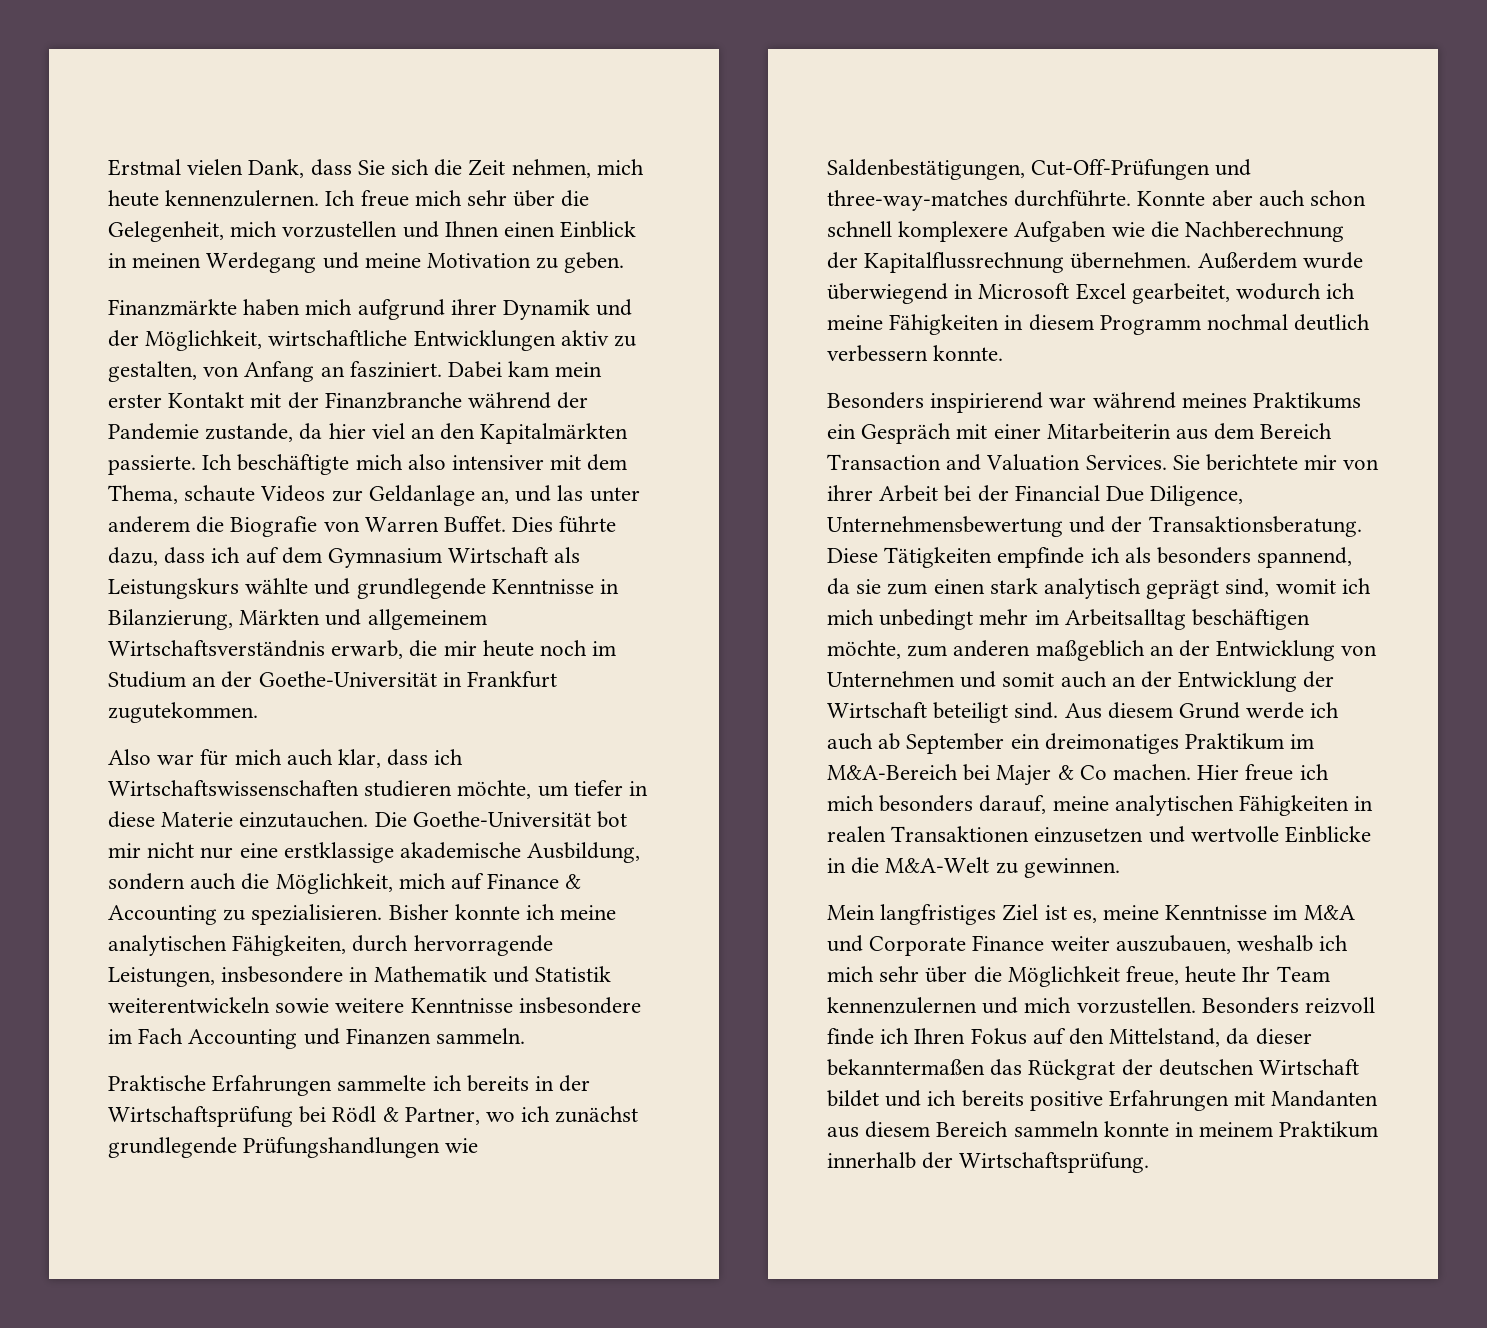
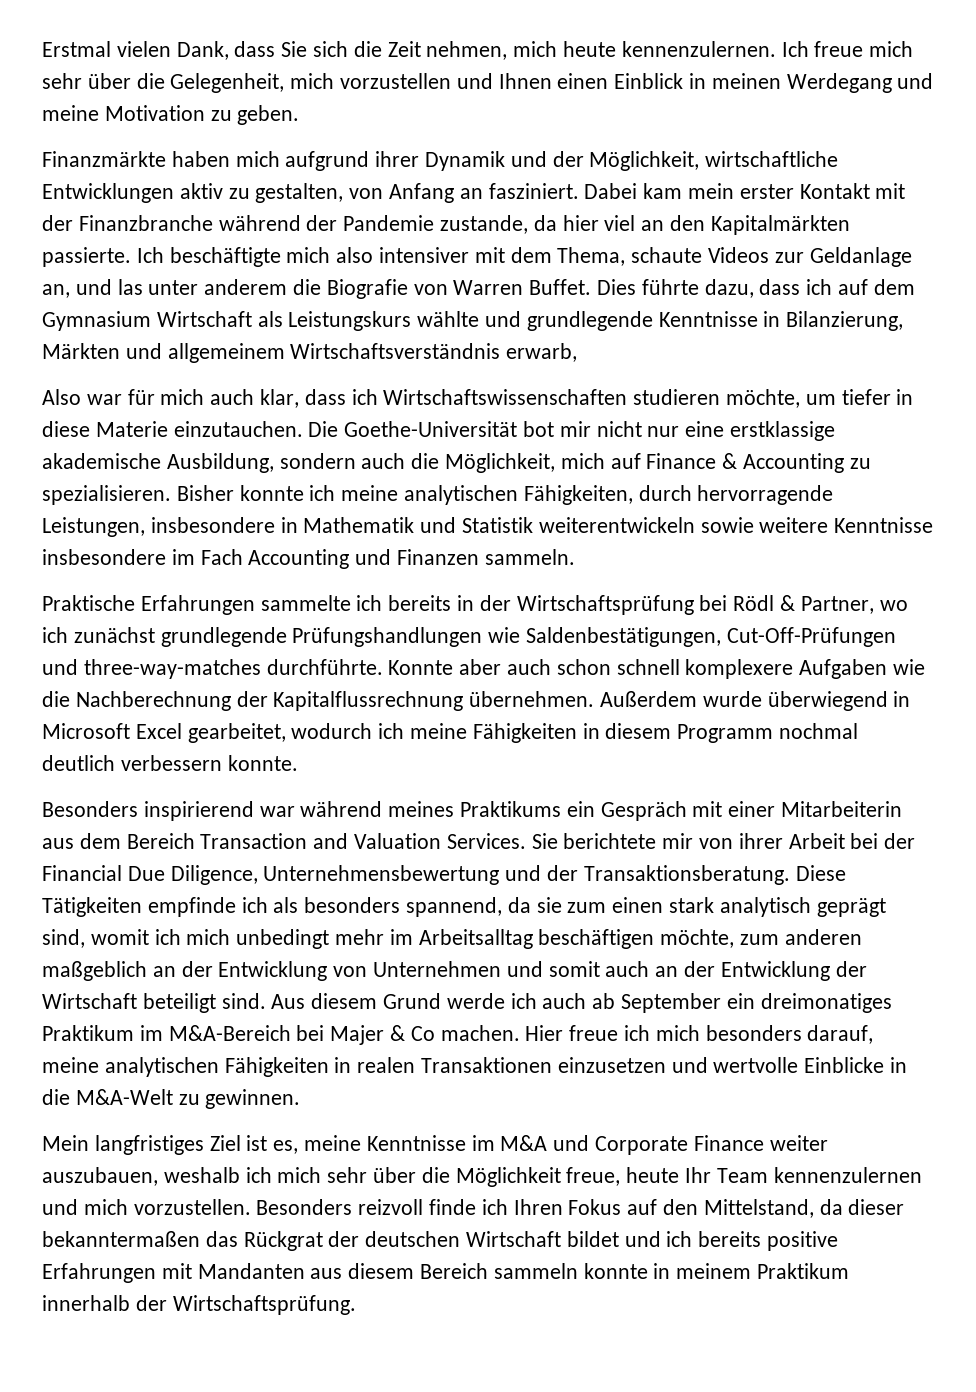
[409,640,617,657] [108,671,558,688] [108,702,258,723] die mir heute noch im Studium an der Goethe-Universität in Frankfurt zugutekommen. -> (578, 352) none

